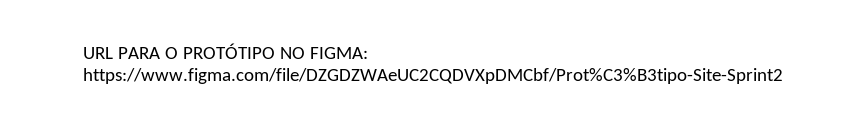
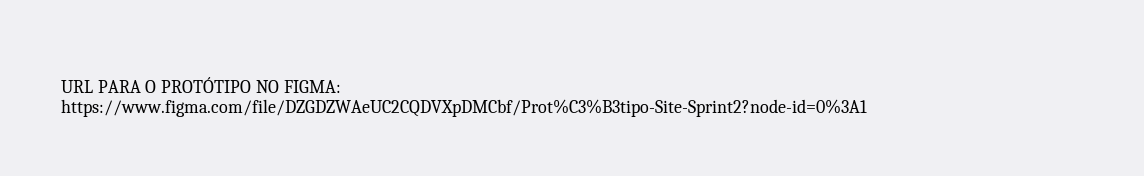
[83,68,783,84] https://www.figma.com/file/DZGDZWAeUC2CQDVXpDMCbf/Prot%C3%B3tipo-Site-Sprint2 -> [61,99,867,117] https://www.figma.com/file/DZGDZWAeUC2CQDVXpDMCbf/Prot%C3%B3tipo-Site-Sprint2?node-id=0%3A1

